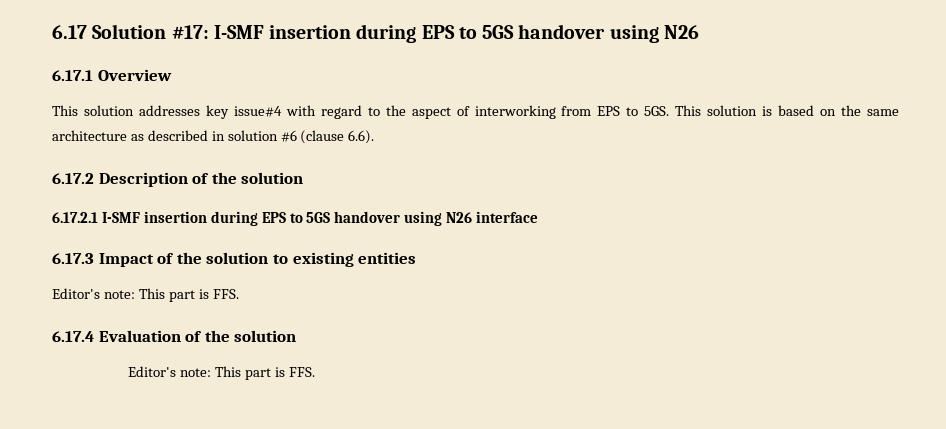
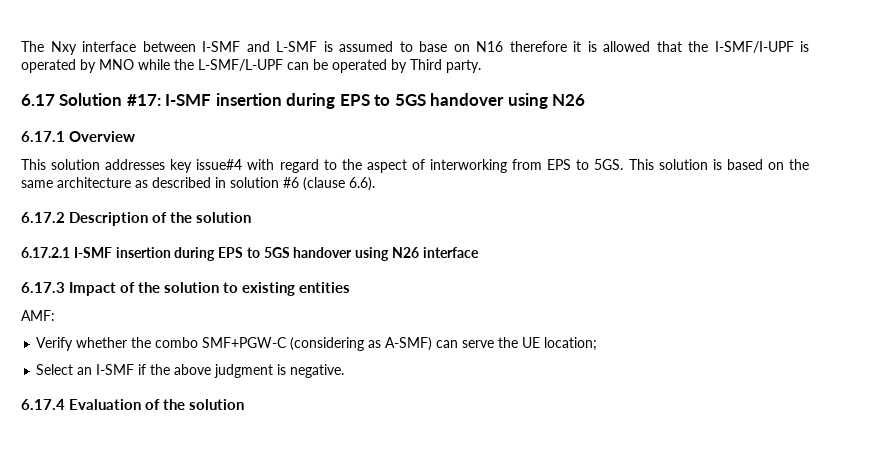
(52, 32) none -> [21,41,809,55] [21,59,481,73] The Nxy interface between I-SMF and L-SMF is assumed to base on N16 therefore it is allowed that the I-SMF/I-UPF is operated by MNO while the L-SMF/L-UPF can be operated by Third party. //
[52,288,239,302] Editor's note: This part is FFS. -> [21,310,55,321] [36,337,598,351] [36,364,345,378] AMF: // Verify whether the combo SMF+PGW-C (considering as A-SMF) can serve the UE location; // Select an I-SMF if the above judgment is negative.
[127,366,315,380] // Editor's note: This part is FFS. -> (245, 404) none

